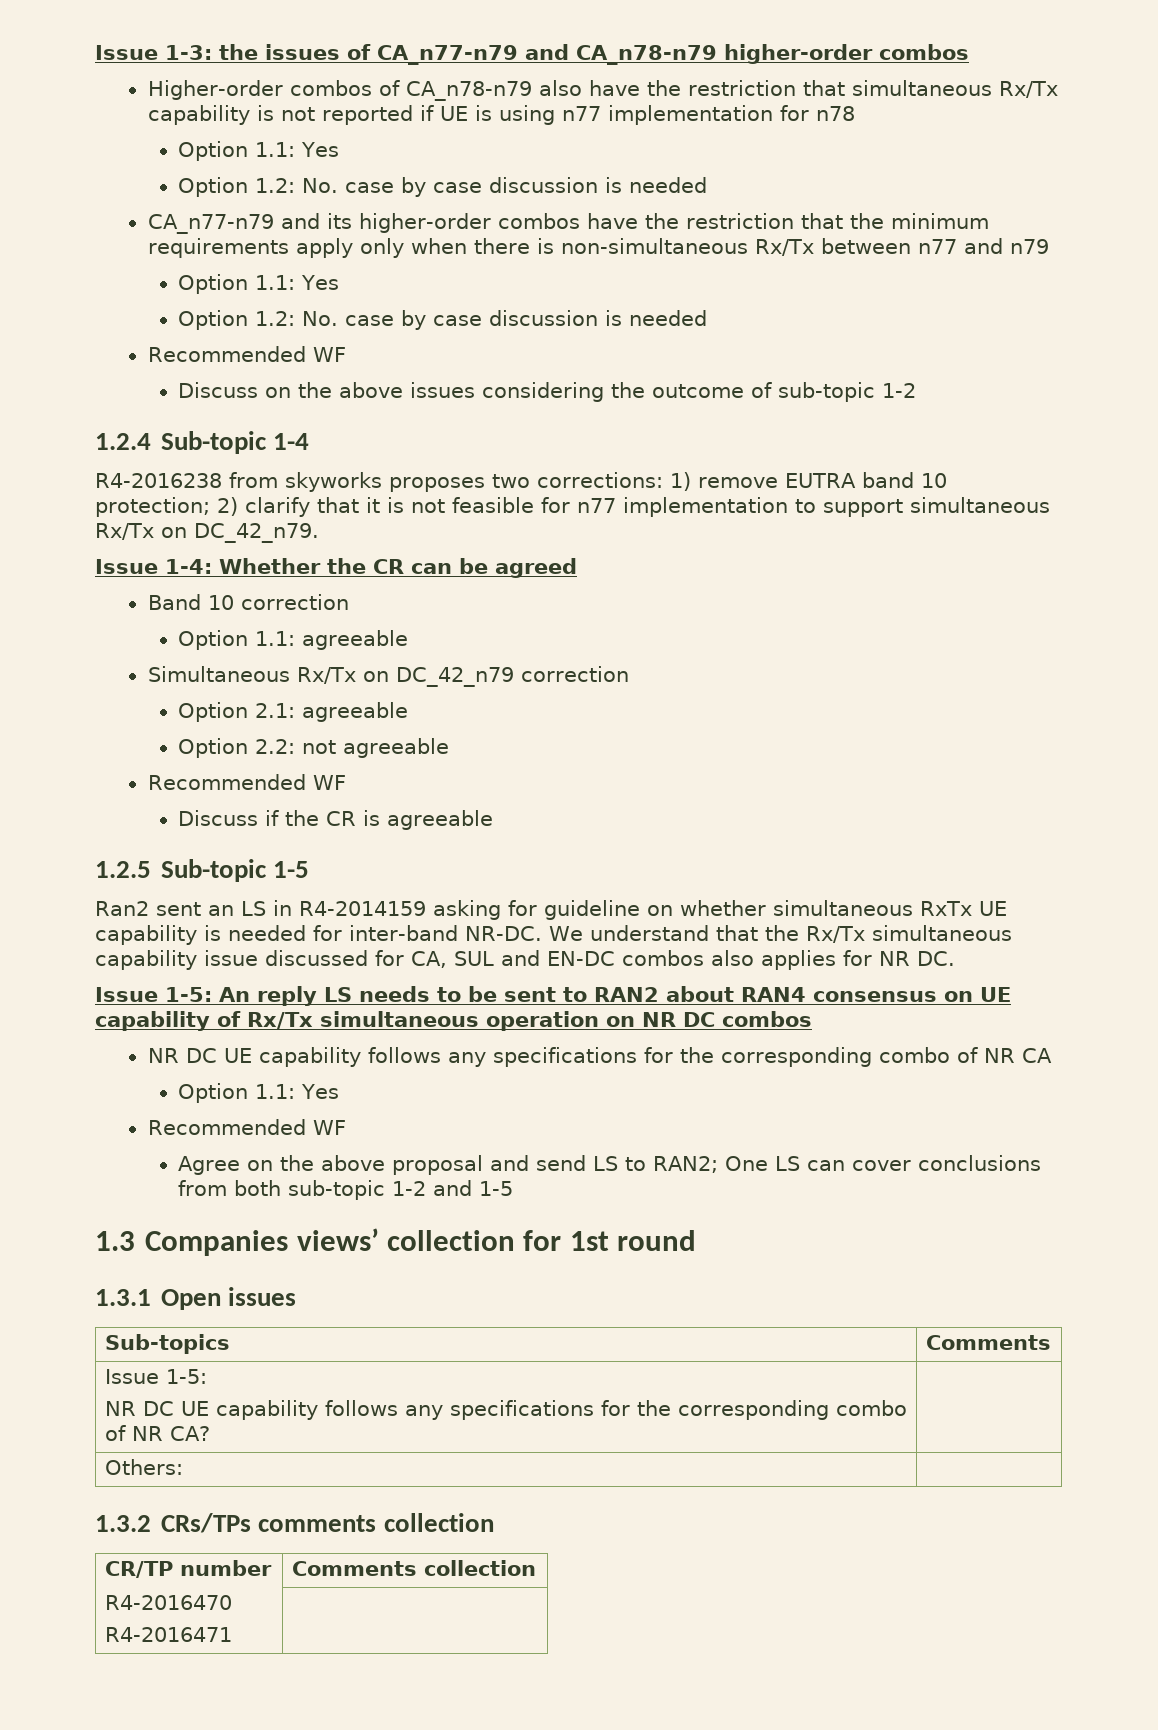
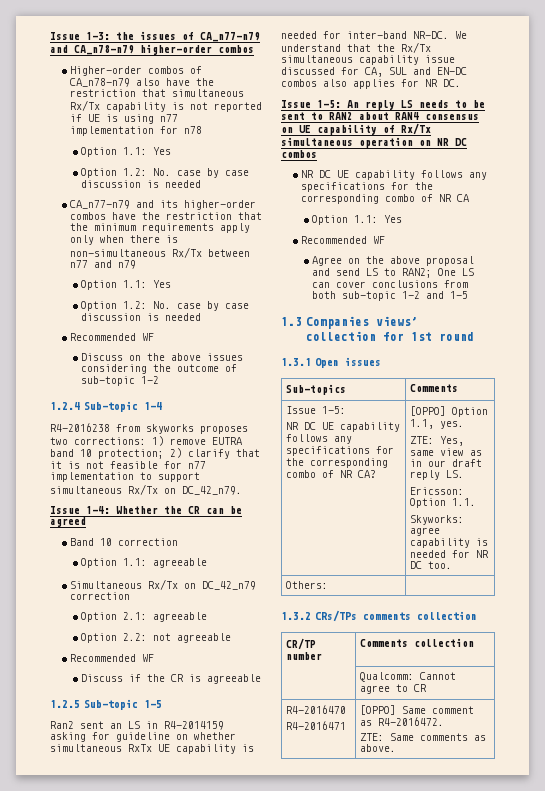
(210, 1433) none -> [409,406,488,417] [409,419,464,429] [409,436,464,446] [409,448,482,456] [409,459,482,467] [409,470,464,480] [409,487,464,495] [409,498,476,508] [409,515,464,525] [409,527,440,536] [409,538,488,548] [409,550,489,558] [409,561,452,569] [OPPO] Option 1.1, yes. // ZTE: Yes, same view as in our draft reply LS. // Ericsson: Option 1.1. // Skyworks: agree capability is needed for NR DC too.
[104,1595,232,1610] [104,1627,232,1642] R4-2016470 // R4-2016471 | -> [359,672,456,682] [359,684,427,694] [285,705,346,714] [285,721,346,730] [359,705,474,715] [359,717,444,726] [359,733,486,741] [359,744,396,752] | Qualcomm: Cannot agree to CR // R4-2016470 // R4-2016471 | [OPPO] Same comment as R4-2016472. // ZTE: Same comments as above.

